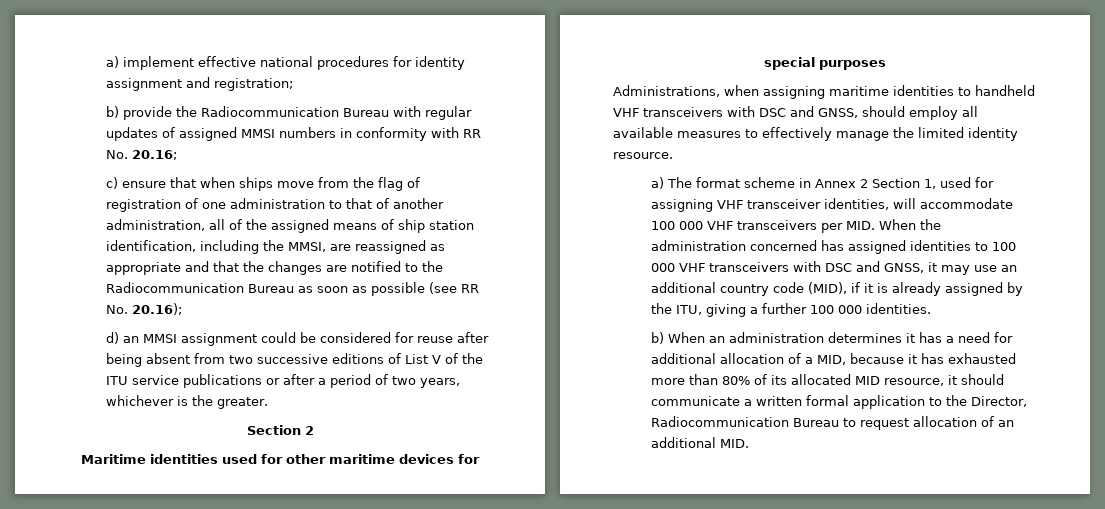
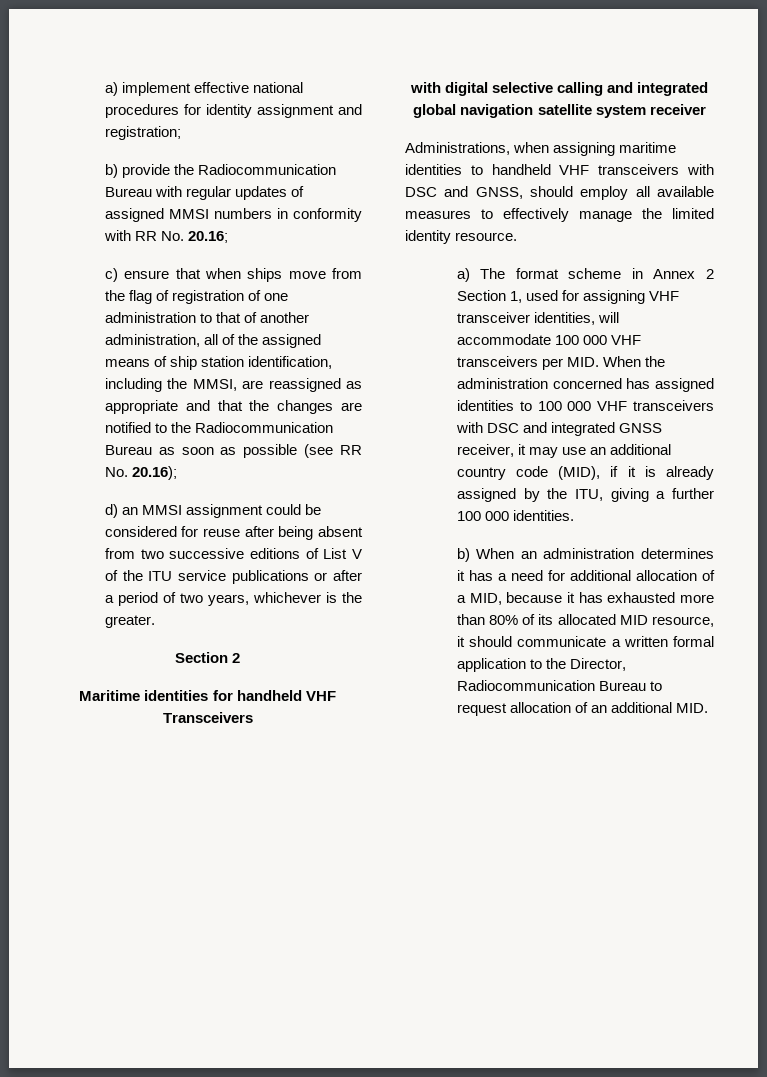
[222,454,480,464] [764,57,886,70] used for other maritime devices for special purposes -> [212,690,336,701] [162,712,253,723] [409,82,709,96] [413,104,706,118] for handheld VHF Transceivers // with digital selective calling and integrated global navigation satellite system receiver
[883,263,924,273] GNSS, -> [550,422,663,436] [456,444,514,457] integrated GNSS receiver,

